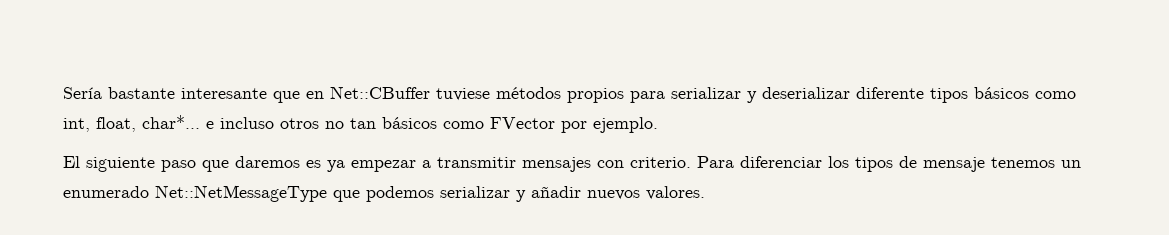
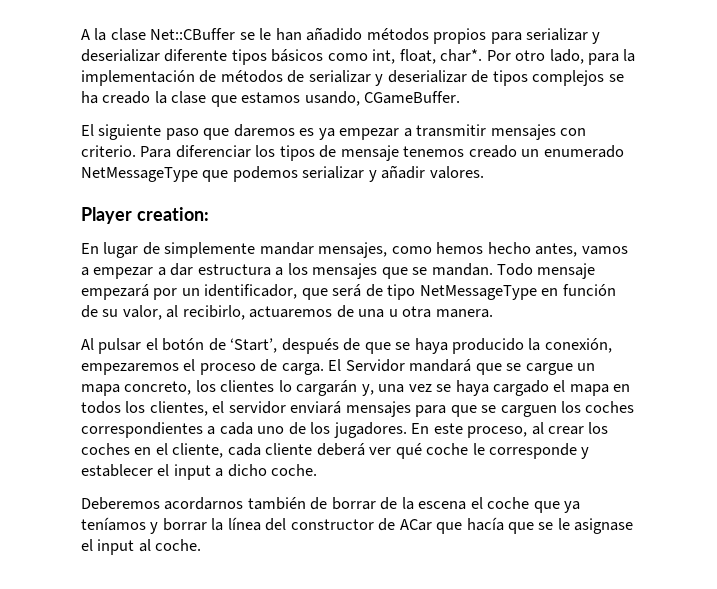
[63,86,490,103] Sería bastante interesante que en Net::CBuffer tuviese -> [81,27,363,41] A la clase Net::CBuffer se le han añadido
[142,115,658,133] char*… e incluso otros no tan básicos como FVector por ejemplo. -> [440,49,636,65] [81,70,624,86] [81,91,461,107] char*. Por otro lado, para la implementación de métodos de serializar y deserializar de tipos complejos se ha creado la clase que estamos usando, CGameBuffer.
(1055, 162) none -> [468,145,517,158] creado
[155,185,327,202] Net::NetMessageType -> [81,167,198,182] NetMessageType
[587,190,640,200] nuevos -> (426, 172) none
(705, 193) none -> [81,207,209,224] [81,242,628,258] [81,263,596,279] [81,284,616,300] [81,305,493,320] [81,338,612,354] [81,359,596,375] [81,380,631,396] [81,401,635,417] [81,422,609,438] [81,443,590,459] [81,464,318,480] [81,497,581,513] [81,517,634,534] [81,539,202,555] // Player creation: // En lugar de simplemente mandar mensajes, como hemos hecho antes, vamos a empezar a dar estructura a los mensajes que se mandan. Todo mensaje empezará por un identificador, que será de tipo NetMessageType en función de su valor, al recibirlo, actuaremos de una u otra manera. // Al pulsar el botón de ‘Start’, después de que se haya producido la conexión, empezaremos el proceso de carga. El Servidor mandará que se cargue un mapa concreto, los clientes lo cargarán y, una vez se haya cargado el mapa en todos los clientes, el servidor enviará mensajes para que se carguen los coches correspondientes a cada uno de los jugadores. En este proceso, al crear los coches en el cliente, cada cliente deberá ver qué coche le corresponde y establecer el input a dicho coche. // Deberemos acordarnos también de borrar de la escena el coche que ya teníamos y borrar la línea del constructor de ACar que hacía que se le asignase el input al coche.

